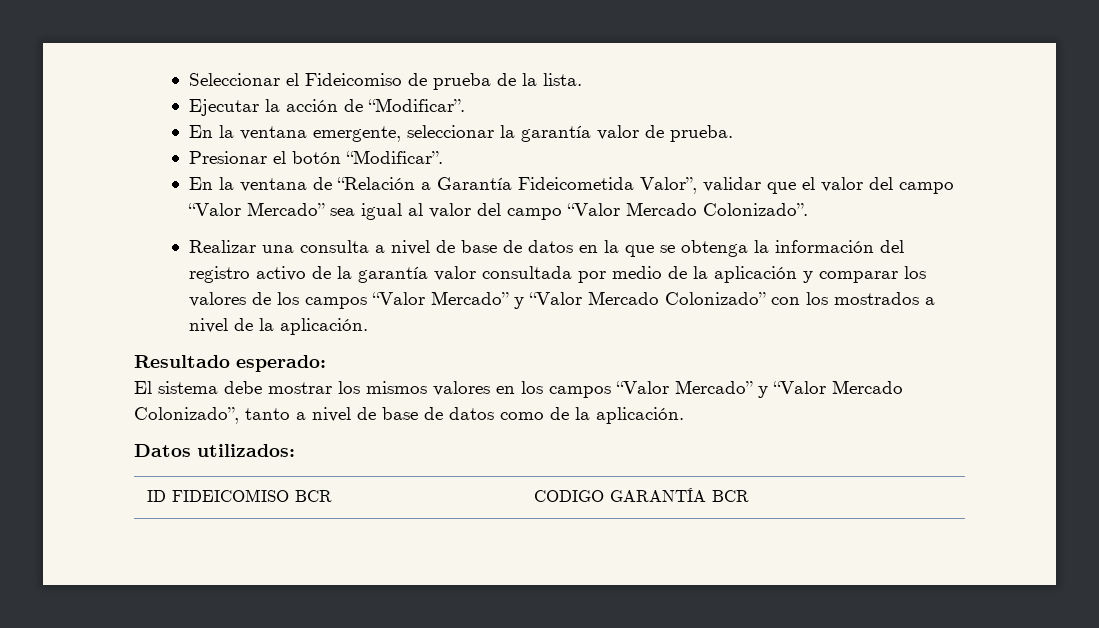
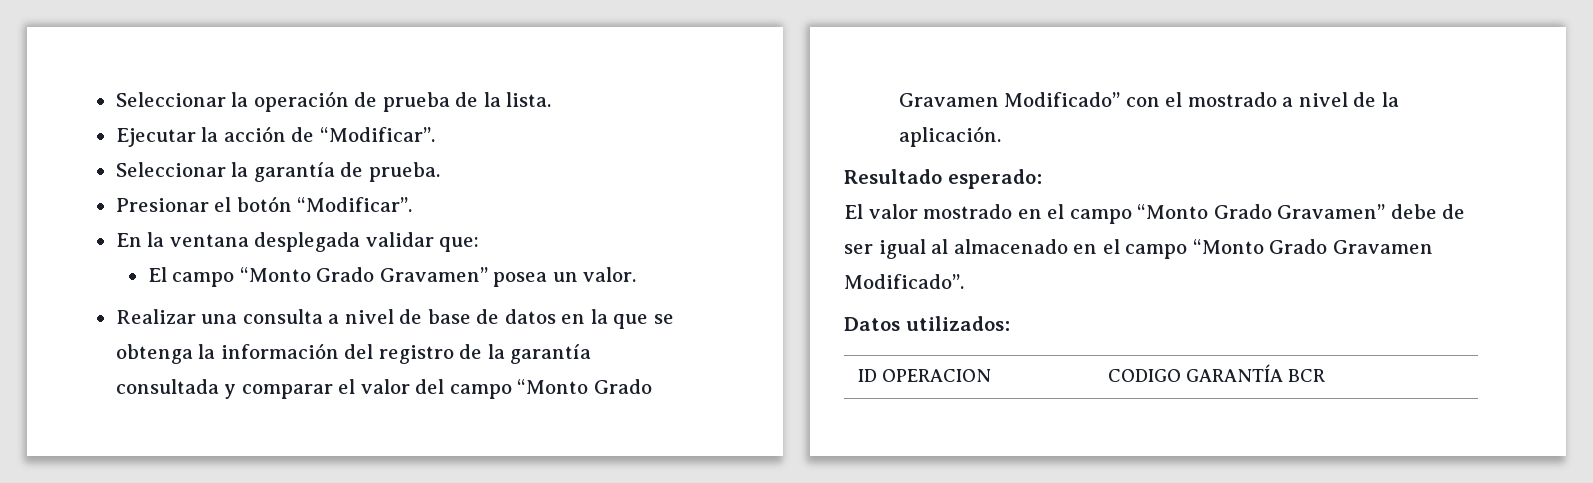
[188,73,402,86] Seleccionar el Fideicomiso -> [115,91,349,112] Seleccionar la operación
[188,125,639,142] En la ventana emergente, seleccionar la garantía valor -> [115,162,335,182] Seleccionar la garantía
[312,177,954,194] [187,202,808,220] de “Relación a Garantía Fideicometida Valor”, validar que el valor del campo “Valor Mercado” sea igual al valor del campo “Valor Mercado Colonizado”. -> [254,232,480,252] [147,267,637,287] desplegada validar que: // El campo “Monto Grado Gravamen” posea un valor.
[255,266,306,281] activo -> (454, 354) none
[433,266,926,283] [188,291,919,309] valor consultada por medio de la aplicación y comparar los valores de los campos “Valor Mercado” y “Valor Mercado Colonizado” con los mostrados -> [115,379,652,399] [898,92,1277,107] consultada y comparar el valor del campo “Monto Grado Gravamen Modificado” con el mostrado
[158,380,903,398] [134,407,684,424] sistema debe mostrar los mismos valores en los campos “Valor Mercado” y “Valor Mercado Colonizado”, tanto a nivel de base de datos como de la aplicación. -> [868,204,1466,224] [844,239,1433,259] [844,274,964,289] valor mostrado en el campo “Monto Grado Gravamen” debe de ser igual al almacenado en el campo “Monto Grado Gravamen Modificado”.
[171,489,332,502] FIDEICOMISO BCR -> [881,369,991,382] OPERACION

